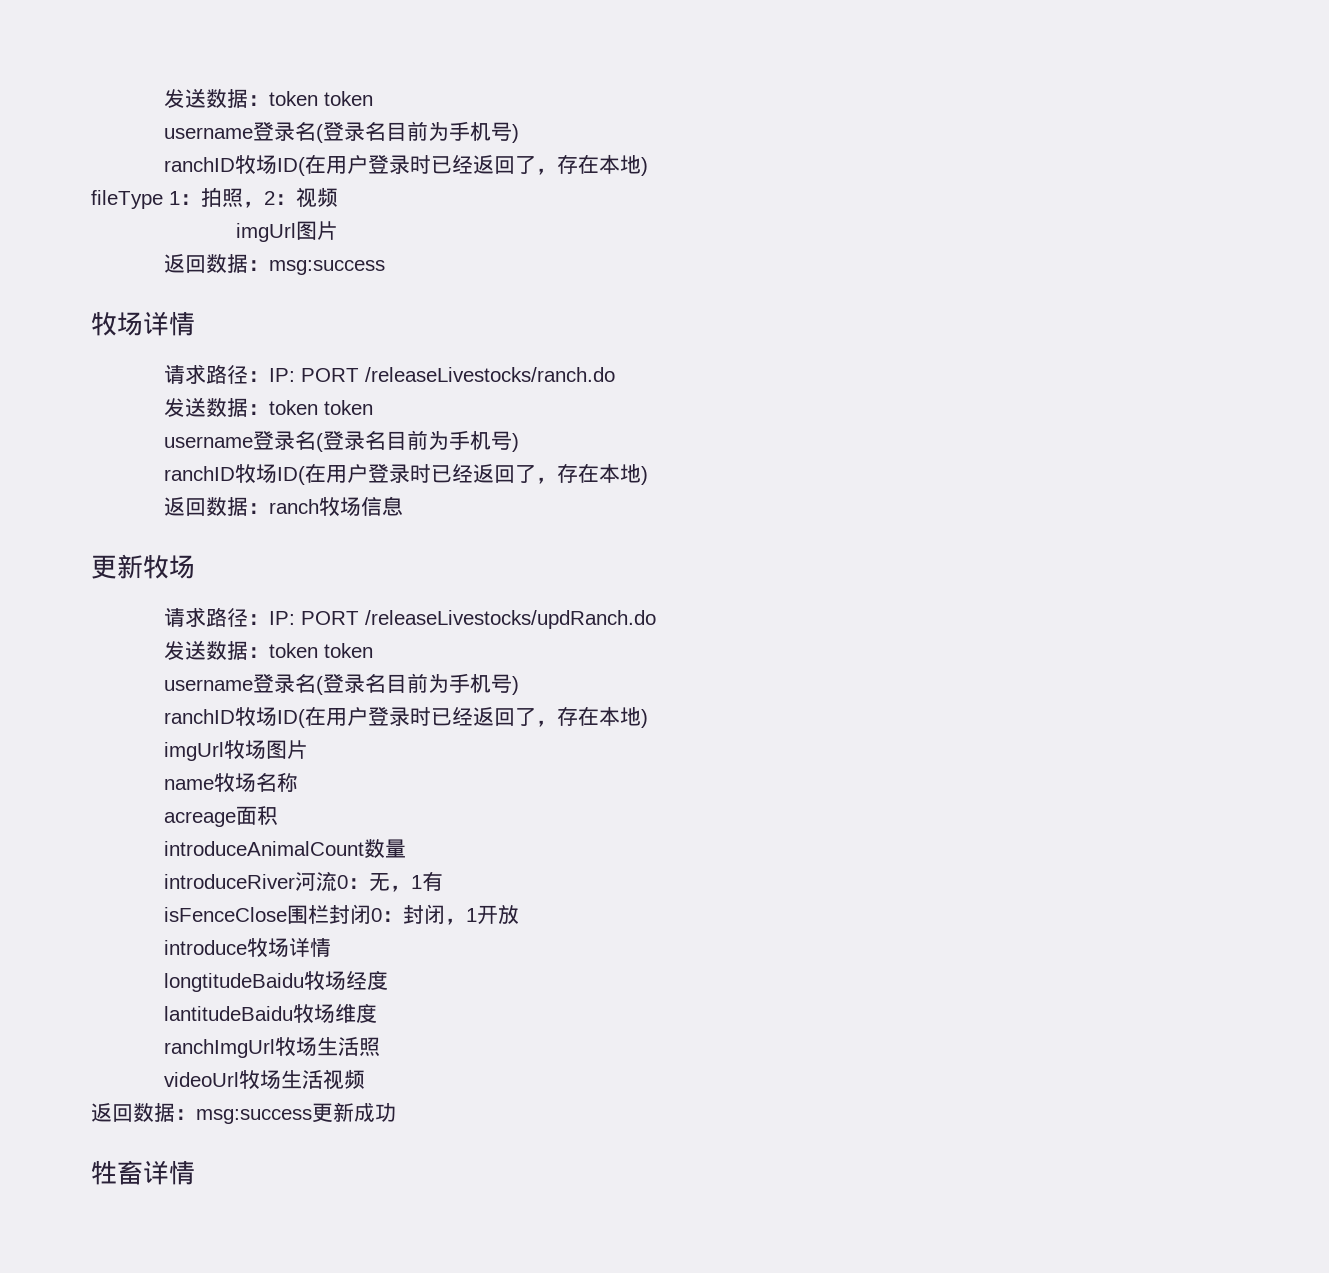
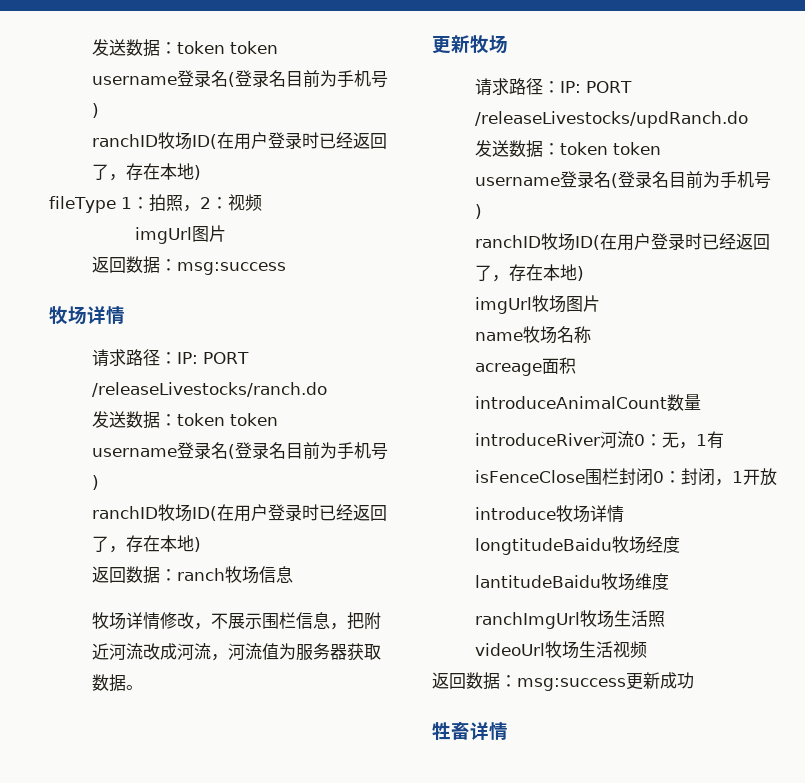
(403, 506) none -> [92,612,382,630] [92,643,382,661] [92,674,144,692] // 牧场详情修改，不展示围栏信息，把附近河流改成河流，河流值为服务器获取数据。

